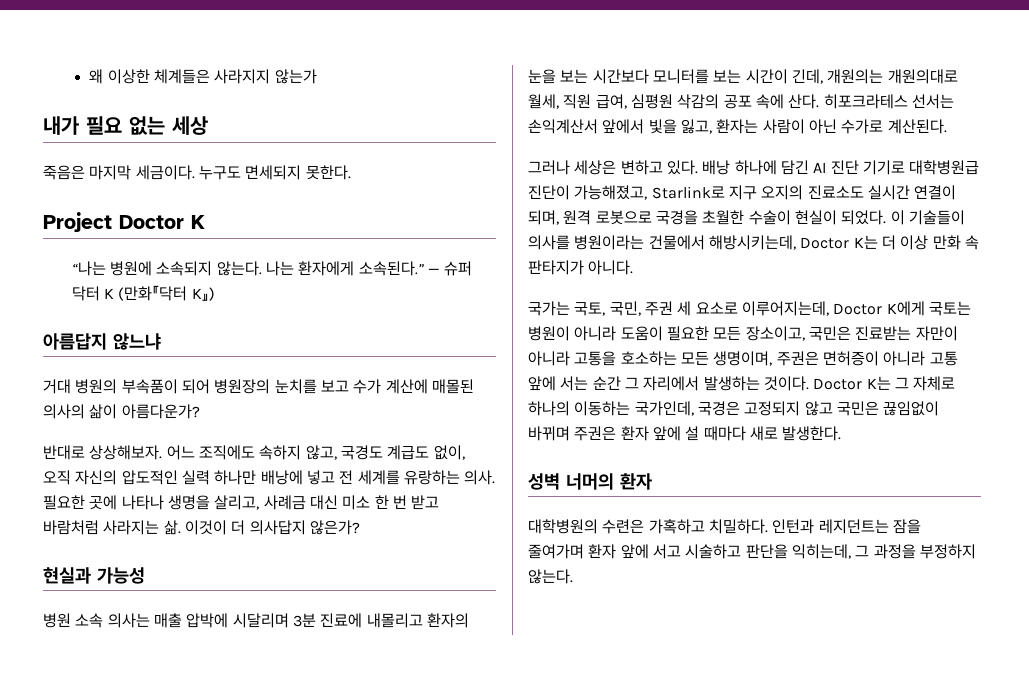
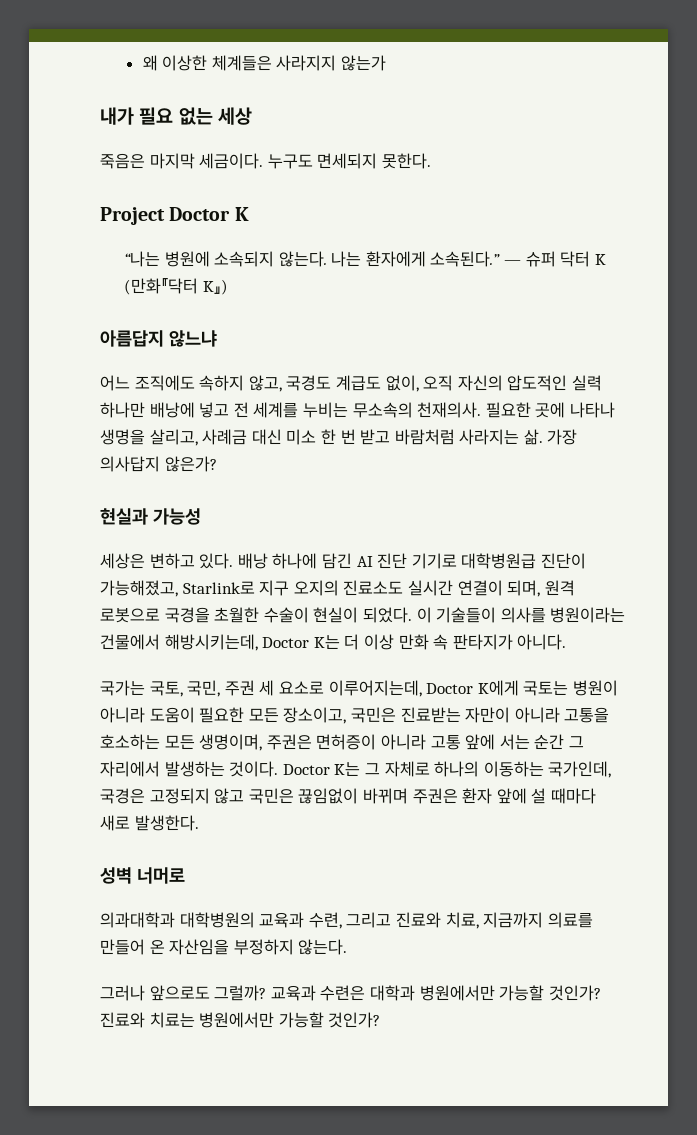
[43,379,474,394] [43,404,200,419] [43,445,163,460] 거대 병원의 부속품이 되어 병원장의 눈치를 보고 수가 계산에 매몰된 의사의 삶이 아름다운가? // 반대로 상상해보자. -> (217, 338) none
[403,470,496,485] 유랑하는 의사. -> [302,402,482,418] 누비는 무소속의 천재의사.
[184,520,246,535] 이것이 더 -> [547,429,578,445] 가장
[43,613,469,628] [528,69,958,84] [528,94,954,109] [528,119,947,134] [528,160,570,175] 병원 소속 의사는 매출 압박에 시달리며 3분 진료에 내몰리고 환자의 눈을 보는 시간보다 모니터를 보는 시간이 긴데, 개원의는 개원의대로 월세, 직원 급여, 심평원 삭감의 공포 속에 산다. 히포크라테스 선서는 손익계산서 앞에서 빛을 잃고, 환자는 사람이 아닌 수가로 계산된다. // 그러나 -> (201, 516) none
[566,473,652,490] [528,519,921,534] [528,544,976,559] [528,569,573,584] 너머의 환자 // 대학병원의 수련은 가혹하고 치밀하다. 인턴과 레지던트는 잠을 줄여가며 환자 앞에 서고 시술하고 판단을 익히는데, 그 과정을 부정하지 않는다. -> [136,867,185,884] [100,912,593,929] [100,939,348,955] [100,985,601,1001] [100,1012,381,1028] 너머로 // 의과대학과 대학병원의 교육과 수련, 그리고 진료와 치료, 지금까지 의료를 만들어 온 자산임을 부정하지 않는다. // 그러나 앞으로도 그럴까? 교육과 수련은 대학과 병원에서만 가능할 것인가? 진료와 치료는 병원에서만 가능할 것인가?

